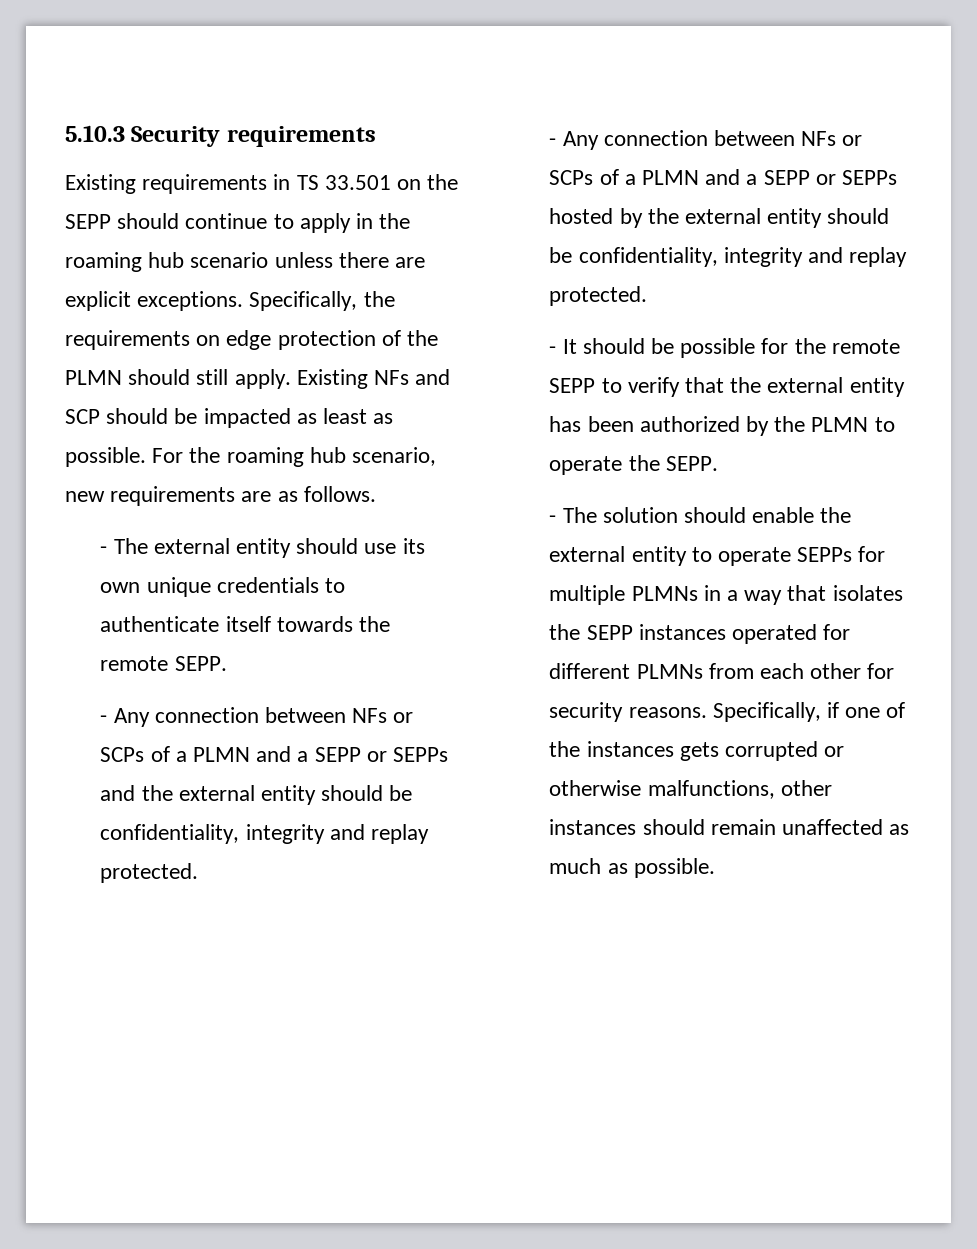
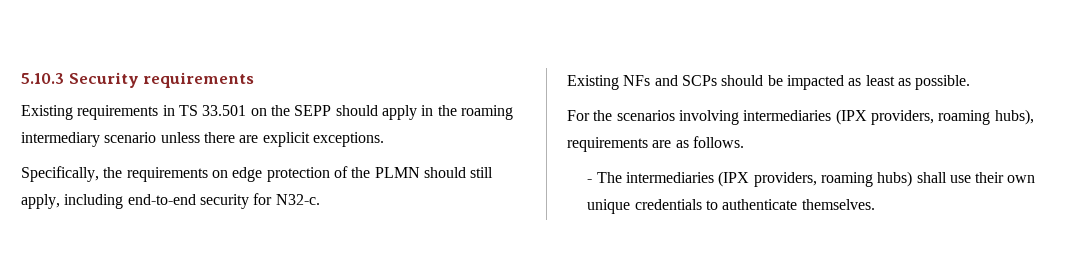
[185,213,294,229] continue to -> (378, 110) none
[148,252,185,268] hub -> [21,132,100,147] intermediary
(244, 301) none -> (384, 139) //
[234,369,291,389] apply. -> [21,193,320,209] apply, including end-to-end security for N32-c. //
[65,409,100,424] SCP -> [681,75,717,86] SCPs
(146, 457) none -> (971, 82) //
[226,447,437,467] [65,491,105,502] roaming hub scenario, new -> [616,109,1034,125] scenarios involving intermediaries (IPX providers, roaming hubs),
[153,538,425,558] external entity should use its -> [625,171,1005,187] intermediaries (IPX providers, roaming hubs) shall use their
[225,616,390,632] [100,656,227,671] [100,707,414,727] [100,746,448,762] [100,785,413,805] [100,824,429,844] [100,863,199,883] [549,130,863,150] [549,169,897,185] [549,208,890,228] [549,247,908,267] [549,286,648,306] [549,338,900,358] [549,377,905,397] [549,416,895,436] [549,455,718,475] [549,507,852,523] [549,546,886,566] [549,585,903,605] [549,624,851,644] [549,663,895,679] [549,702,906,722] [549,741,845,761] [549,780,832,799] [549,819,910,835] [549,858,715,878] itself towards the remote SEPP. // - Any connection between NFs or SCPs of a PLMN and a SEPP or SEPPs and the external entity should be confidentiality, integrity and replay protected. // - Any connection between NFs or SCPs of a PLMN and a SEPP or SEPPs hosted by the external entity should be confidentiality, integrity and replay protected. // - It should be possible for the remote SEPP to verify that the external entity has been authorized by the PLMN to operate the SEPP. // - The solution should enable the external entity to operate SEPPs for multiple PLMNs in a way that isolates the SEPP instances operated for different PLMNs from each other for security reasons. Specifically, if one of the instances gets corrupted or otherwise malfunctions, other instances should remain unaffected as much as possible. -> [801,199,875,210] themselves.

